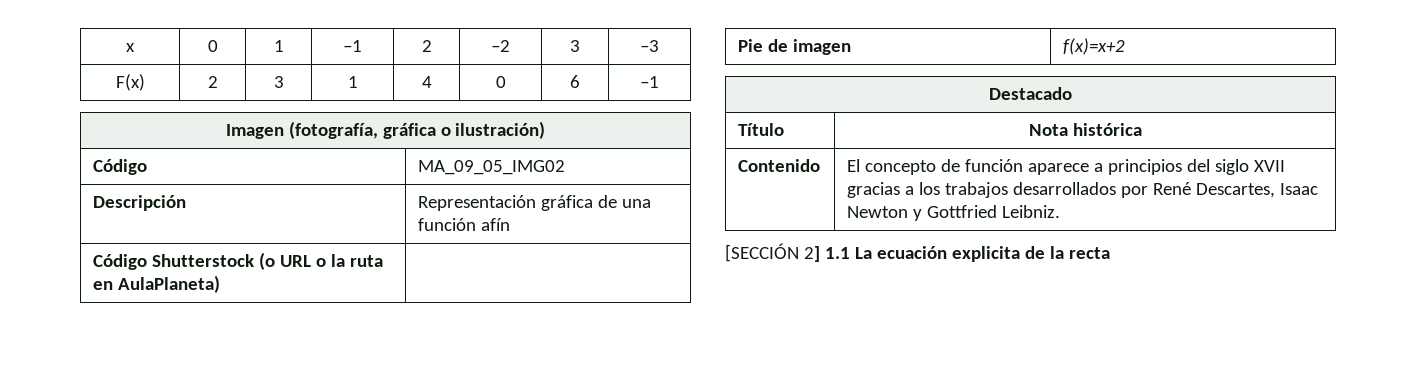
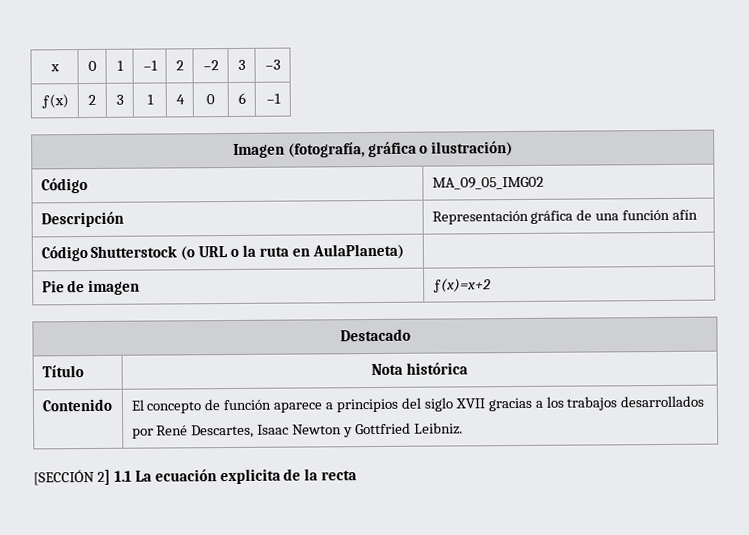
[115,74,145,91] F(x) -> [40,94,69,109] ƒ(x)
[1063,38,1126,55] f(x)=x+2 -> [432,278,491,293] ƒ(x)=x+2

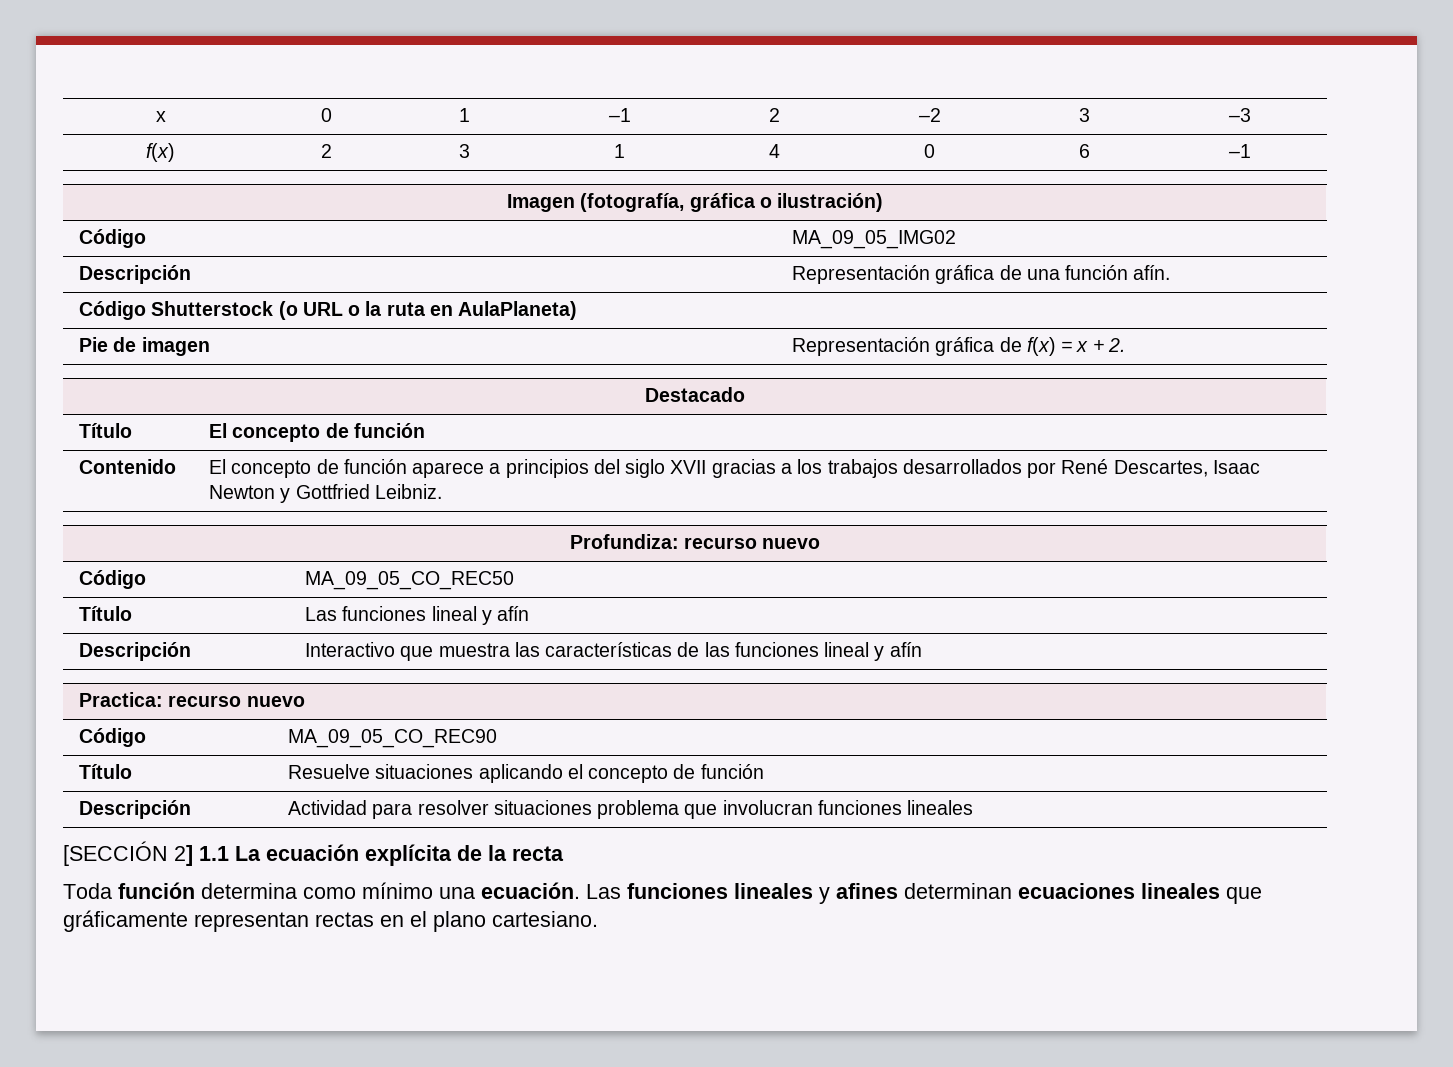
[40,94,69,109] ƒ(x) -> [146,143,175,162] f(x)
[672,209,699,220] afín -> [1133,265,1171,280] afín.
[432,278,491,293] [339,328,411,342] [41,365,84,378] [371,362,468,376] ƒ(x)=x+2 // Destacado // Título | Nota histórica -> [792,337,1125,356] [645,387,745,402] [79,423,133,438] [209,423,425,442] Representación gráfica de f(x) = x + 2. // Destacado // Título | El concepto de función
(463, 428) none -> [569,534,821,549] [79,570,147,589] [305,571,515,590] [79,606,133,621] [305,606,530,625] [79,642,192,661] [305,642,922,661] [79,692,305,707] [79,728,147,747] [288,729,498,748] [79,764,133,779] [288,764,764,783] [79,800,192,819] [288,800,974,819] // Profundiza: recurso nuevo // Código | MA_09_05_CO_REC50 // Título | Las funciones lineal y afín // Descripción | Interactivo que muestra las características de las funciones lineal y afín // Practica: recurso nuevo // Código | MA_09_05_CO_REC90 // Título | Resuelve situaciones aplicando el concepto de función // Descripción | Actividad para resolver situaciones problema que involucran funciones lineales
[219,468,281,485] explicita -> [365,844,452,866] explícita
(358, 475) none -> [63,882,1262,904] [63,910,598,932] // Toda función determina como mínimo una ecuación. Las funciones lineales y afines determinan ecuaciones lineales que gráficamente representan rectas en el plano cartesiano.

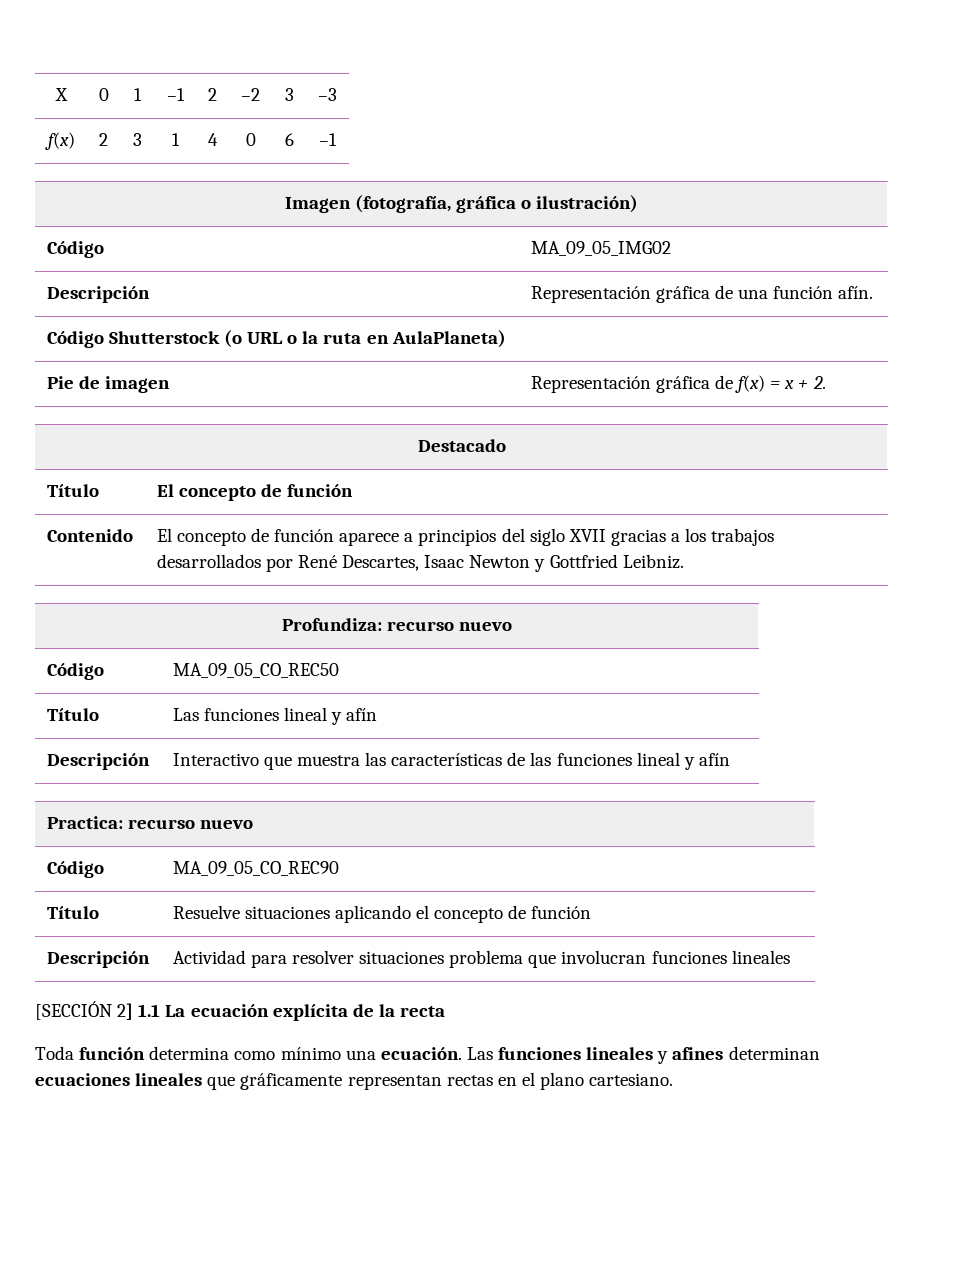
[155,111,166,122] x -> [54,88,68,101] X

